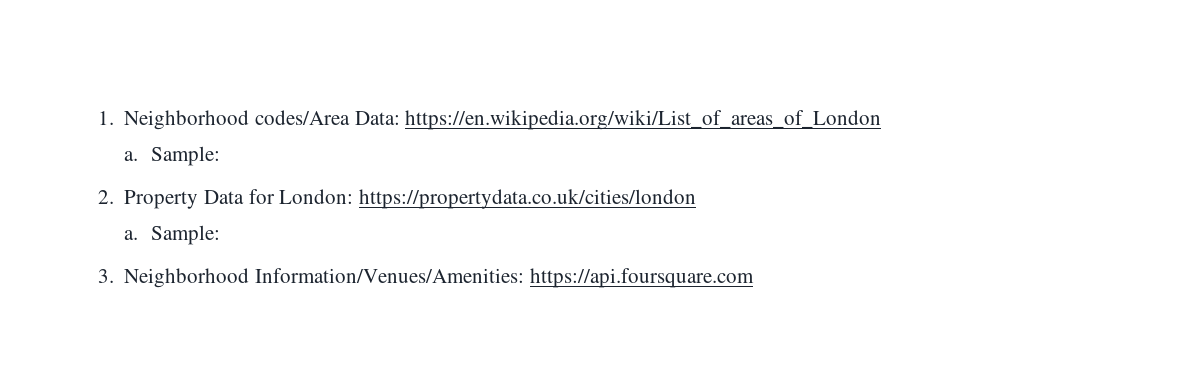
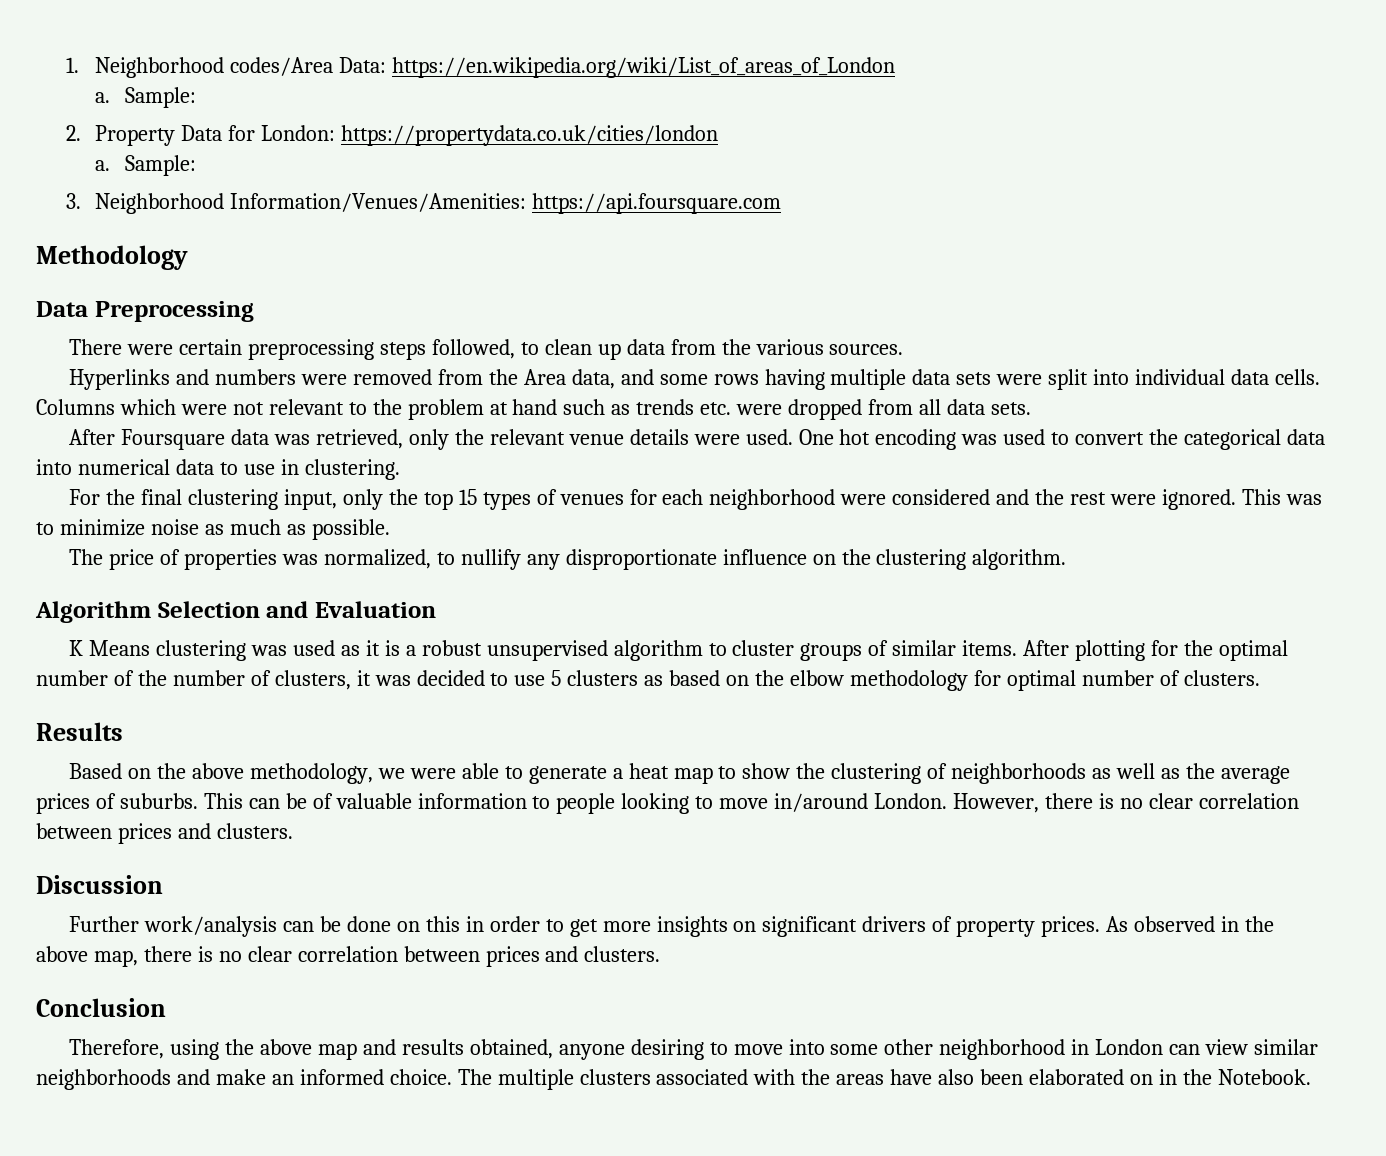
(754, 278) none -> [36,245,188,270] [36,301,254,322] [69,339,904,360] [69,369,1320,390] [36,399,1031,420] [69,429,1325,450] [36,459,400,480] [69,489,1322,510] [36,519,390,540] [69,549,1067,570] [35,601,436,623] [69,640,1288,661] [36,670,1260,691] [36,722,123,741] [69,763,1290,784] [36,793,1299,814] [36,823,293,844] [36,875,163,894] [69,916,1274,937] [36,946,661,967] [36,998,166,1017] [69,1039,1319,1060] [36,1069,1311,1090] // Methodology // Data Preprocessing // There were certain preprocessing steps followed, to clean up data from the various sources. // Hyperlinks and numbers were removed from the Area data, and some rows having multiple data sets were split into individual data cells. Columns which were not relevant to the problem at hand such as trends etc. were dropped from all data sets. // After Foursquare data was retrieved, only the relevant venue details were used. One hot encoding was used to convert the categorical data into numerical data to use in clustering. // For the final clustering input, only the top 15 types of venues for each neighborhood were considered and the rest were ignored. This was to minimize noise as much as possible. // The price of properties was normalized, to nullify any disproportionate influence on the clustering algorithm. // Algorithm Selection and Evaluation // K Means clustering was used as it is a robust unsupervised algorithm to cluster groups of similar items. After plotting for the optimal number of the number of clusters, it was decided to use 5 clusters as based on the elbow methodology for optimal number of clusters. // Results // Based on the above methodology, we were able to generate a heat map to show the clustering of neighborhoods as well as the average prices of suburbs. This can be of valuable information to people looking to move in/around London. However, there is no clear correlation between prices and clusters. // Discussion // Further work/analysis can be done on this in order to get more insights on significant drivers of property prices. As observed in the above map, there is no clear correlation between prices and clusters. // Conclusion // Therefore, using the above map and results obtained, anyone desiring to move into some other neighborhood in London can view similar neighborhoods and make an informed choice. The multiple clusters associated with the areas have also been elaborated on in the Notebook.

